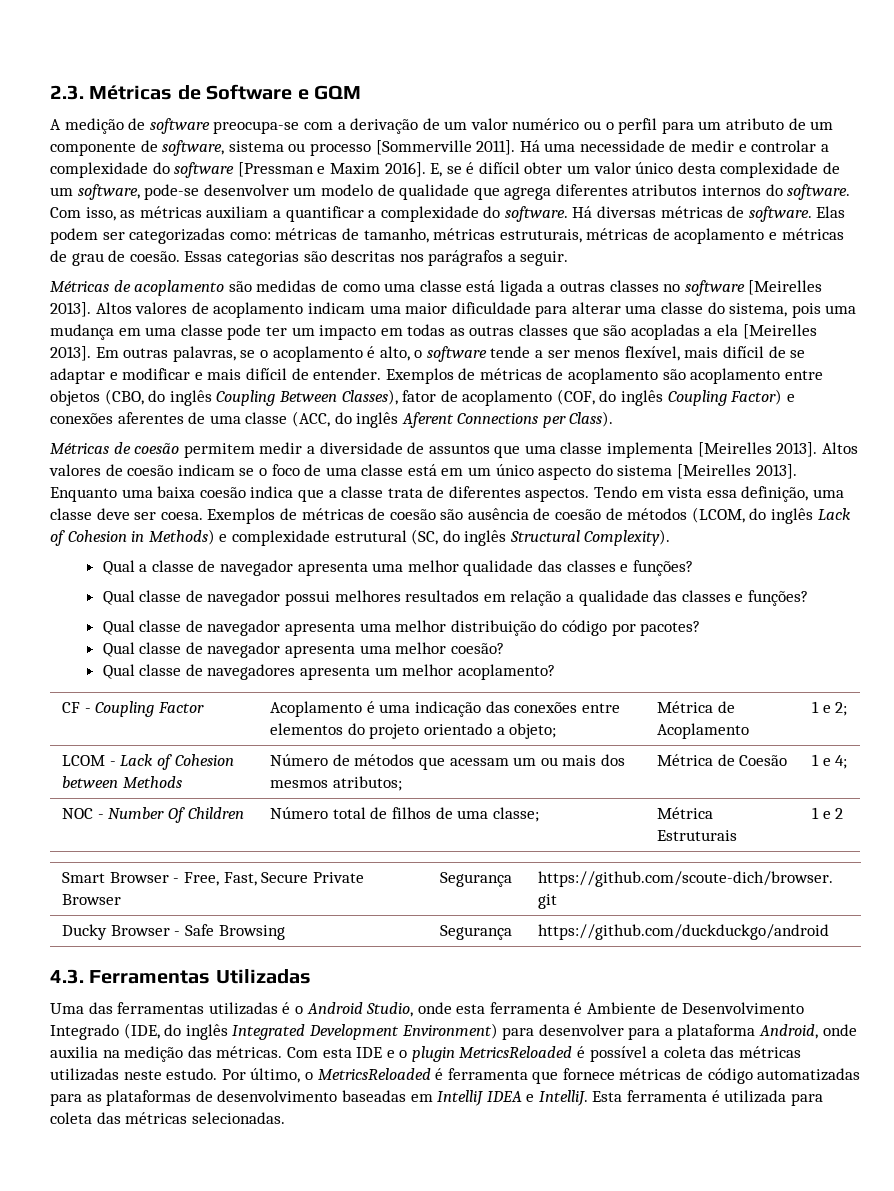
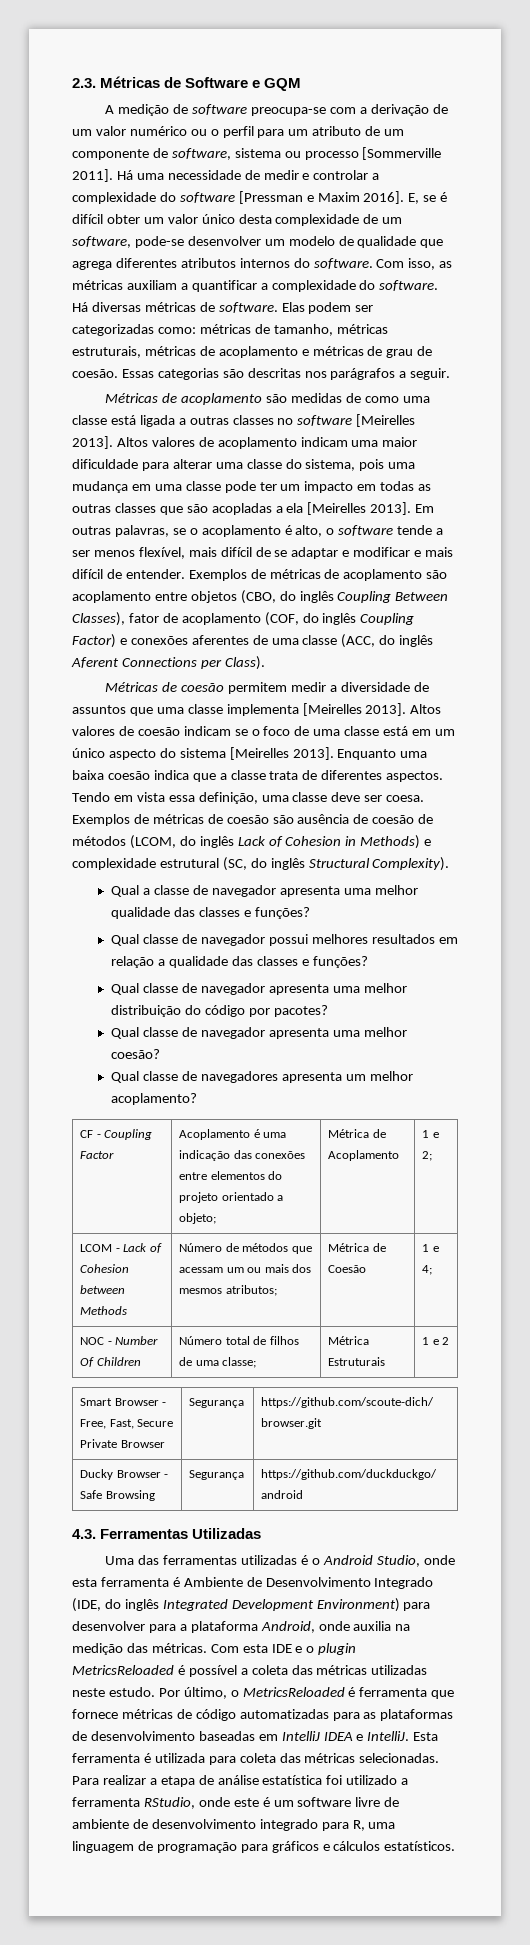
(285, 1118) none -> [72,1775,409,1787] [72,1797,400,1809] [72,1819,396,1831] [72,1841,456,1853] Para realizar a etapa de análise estatística foi utilizado a ferramenta RStudio, onde este é um software livre de ambiente de desenvolvimento integrado para R, uma linguagem de programação para gráficos e cálculos estatísticos.

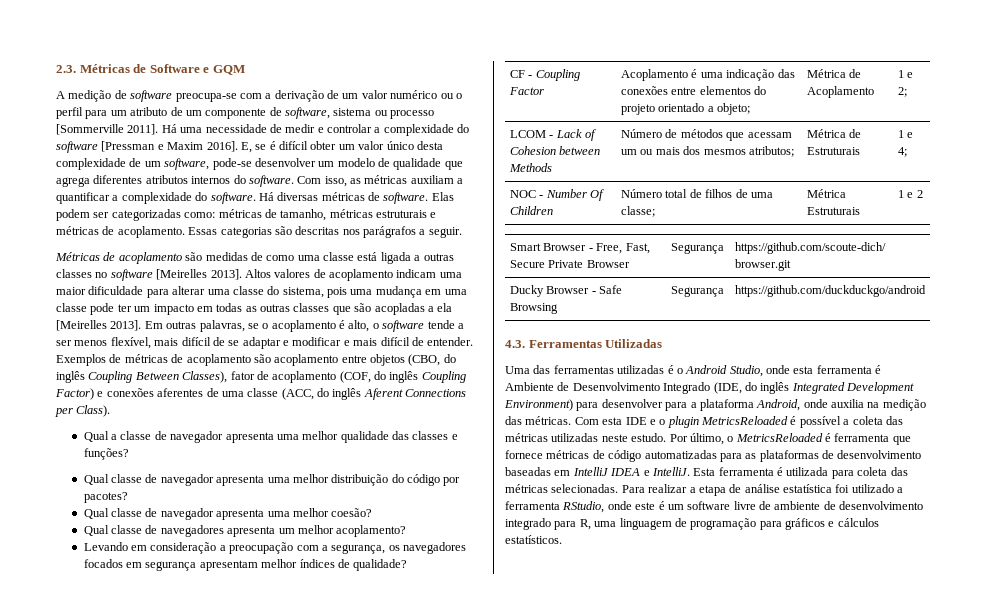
[72,346,433,358] [72,369,118,378] estruturais, métricas de acoplamento e métricas de grau de coesão. -> [376,210,437,218] [56,226,185,238] estruturais e métricas de acoplamento.
[105,682,429,694] [72,703,442,716] [72,726,455,736] [72,747,428,760] [72,770,444,782] [72,792,425,804] [72,814,434,826] [72,835,432,849] [72,857,450,871] // Métricas de coesão permitem medir a diversidade de assuntos que uma classe implementa [Meirelles 2013]. Altos valores de coesão indicam se o foco de uma classe está em um único aspecto do sistema [Meirelles 2013]. Enquanto uma baixa coesão indica que a classe trata de diferentes aspectos. Tendo em vista essa definição, uma classe deve ser coesa. Exemplos de métricas de coesão são ausência de coesão de métodos (LCOM, do inglês Lack of Cohesion in Methods) e complexidade estrutural (SC, do inglês Structural Complexity). -> (111, 411) none
[111,934,458,946] [111,956,368,968] // Qual classe de navegador possui melhores resultados em relação a qualidade das classes e funções? -> (129, 454) none
(198, 1099) none -> [83,542,466,554] [83,559,408,571] // Levando em consideração a preocupação com a segurança, os navegadores focados em segurança apresentam melhor índices de qualidade?
[328,1265,367,1273] Coesão -> [807,147,861,155] Estruturais

